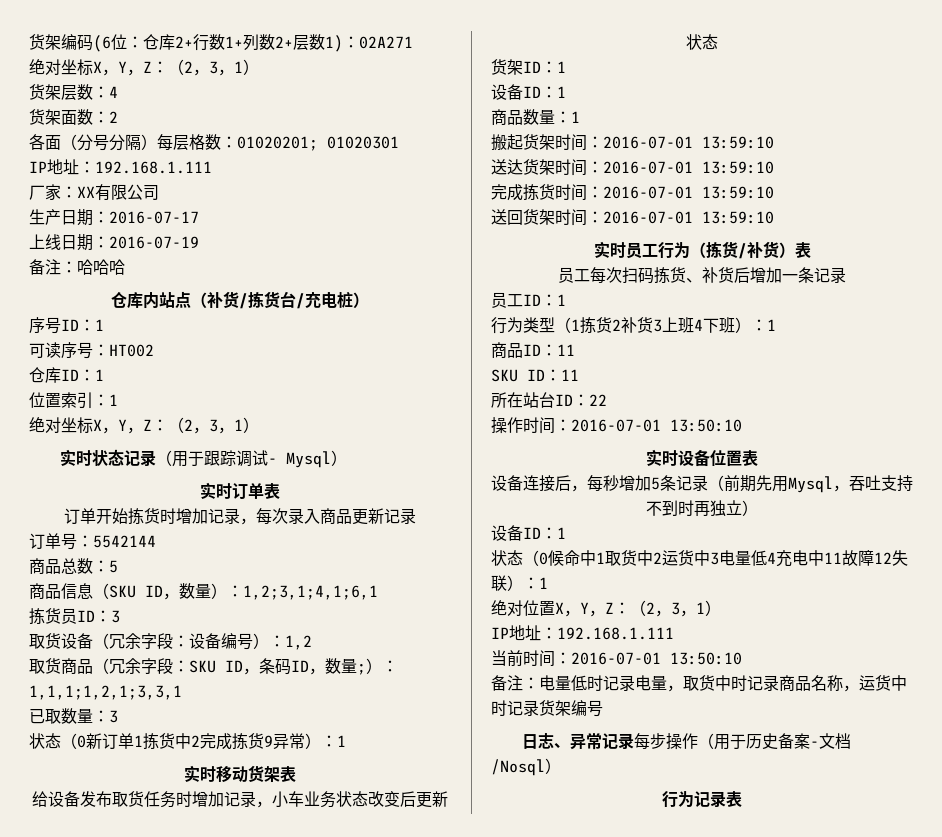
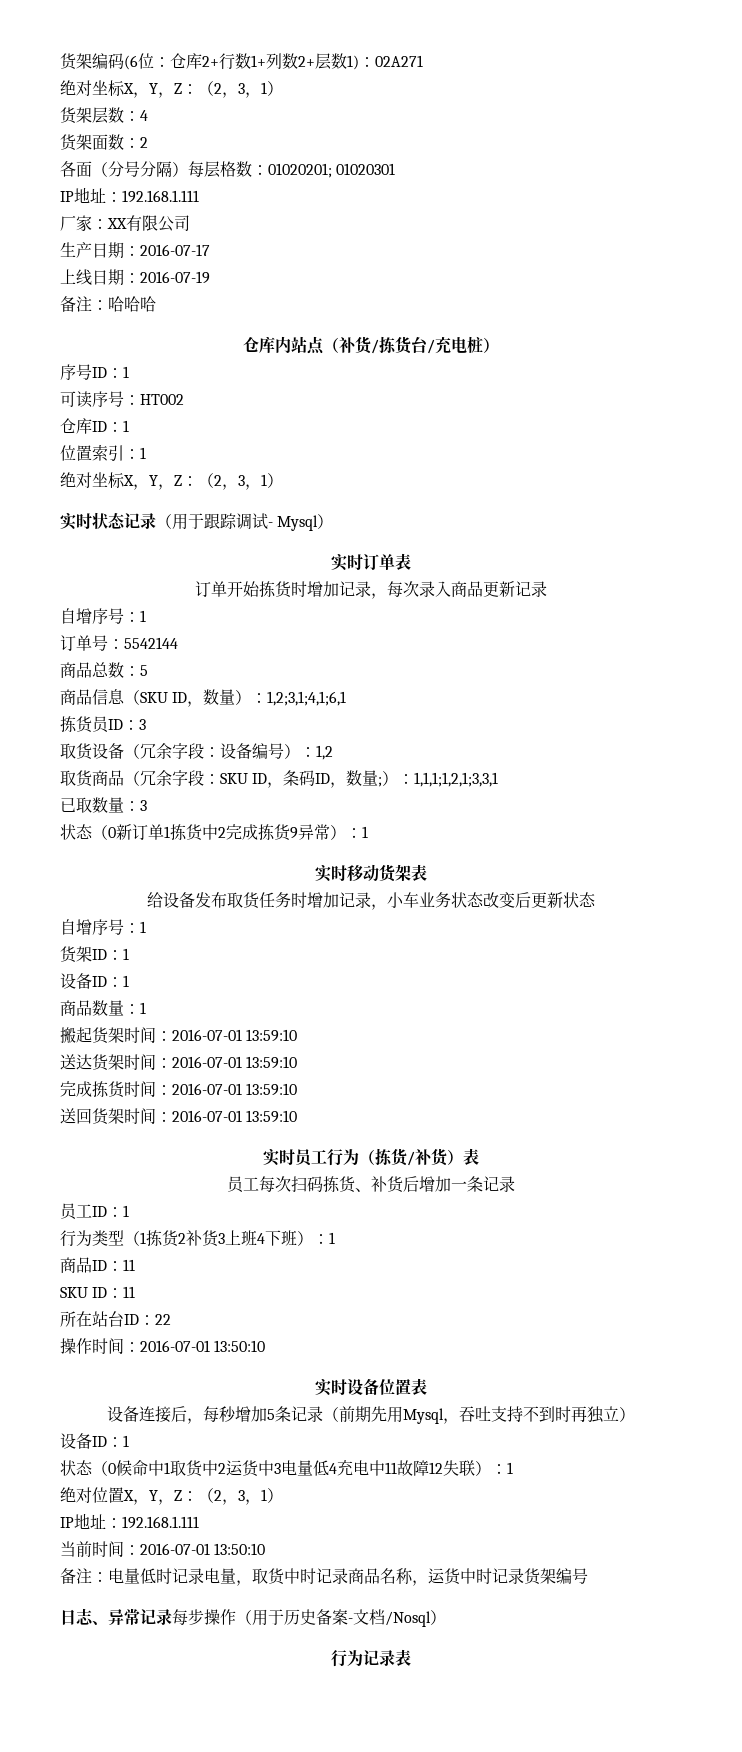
(416, 516) none -> [60,608,146,624] // 自增序号：1
(718, 42) none -> [60,919,146,935] // 自增序号：1

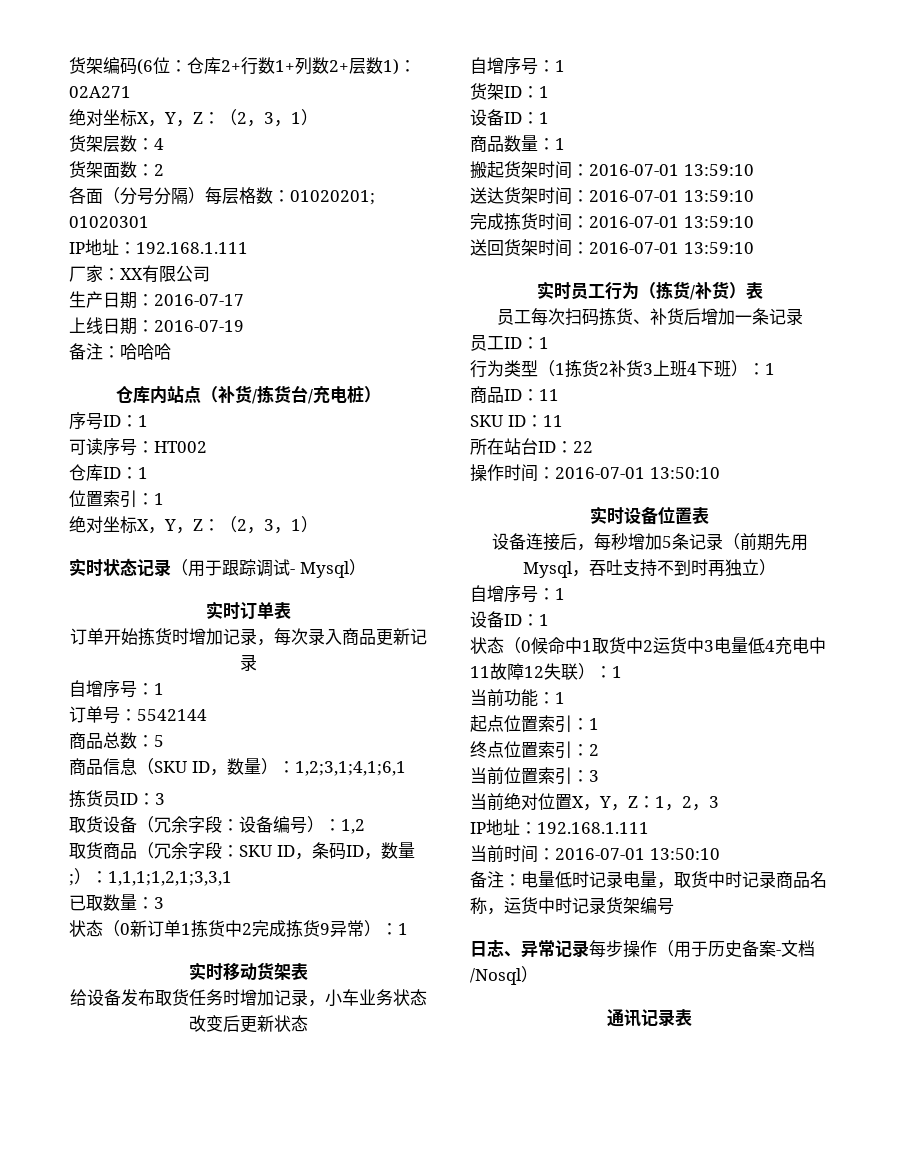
(635, 1414) none -> [470,585,565,603] // 自增序号：1
(513, 1468) none -> [470,689,565,707] [470,715,599,733] [470,741,599,759] [470,767,599,785] [470,793,504,811] 当前功能：1 // 起点位置索引：1 // 终点位置索引：2 // 当前位置索引：3 // 当前
[198,1488,283,1505] （2，3，1） -> [655,796,719,811] 1，2，3
[331,1650,363,1667] 行为 -> [607,1009,641,1027] 通讯

